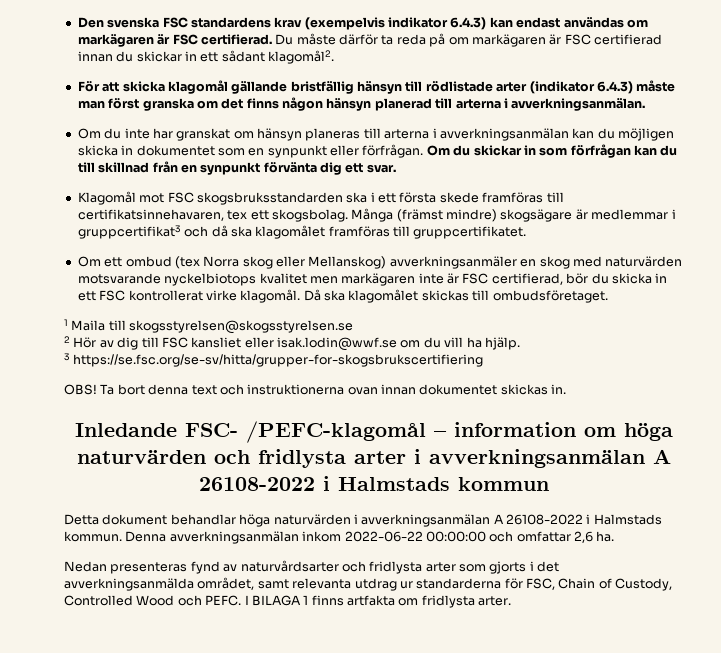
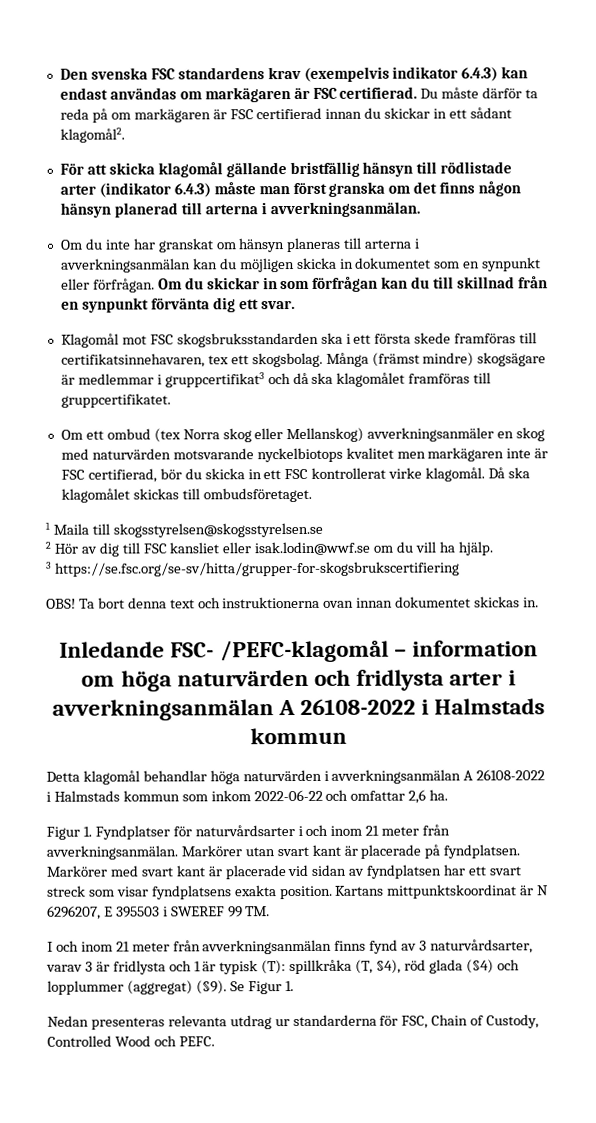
[102,514,168,525] dokument -> [82,770,140,785] klagomål
[64,531,299,544] kommun. Denna avverkningsanmälan -> [122,790,208,802] kommun som
[425,531,486,542] 00:00:00 -> (323, 795) none
[64,560,560,574] [64,577,289,591] Nedan presenteras fynd av naturvårdsarter och fridlysta arter som gjorts i det avverkningsanmälda området, samt -> [46,824,451,840] [46,844,521,860] [46,864,521,880] [47,884,550,900] [47,905,271,920] [47,939,534,955] [46,959,520,975] [47,980,294,995] [47,1015,165,1030] Figur 1. Fyndplatser för naturvårdsarter i och inom 21 meter från avverkningsanmälan. Markörer utan svart kant är placerade på fyndplatsen. Markörer med svart kant är placerade vid sidan av fyndplatsen har ett svart streck som visar fyndplatsens exakta position. Kartans mittpunktskoordinat är N 6296207, E 395503 i SWEREF 99 TM. // I och inom 21 meter från avverkningsanmälan finns fynd av 3 naturvårdsarter, varav 3 är fridlysta och 1 är typisk (T): spillkråka (T, §4), röd glada (§4) och lopplummer (aggregat) (§9). Se Figur 1. // Nedan presenteras
[244,595,512,608] I BILAGA 1 finns artfakta om fridlysta arter. -> (215, 1041) none

